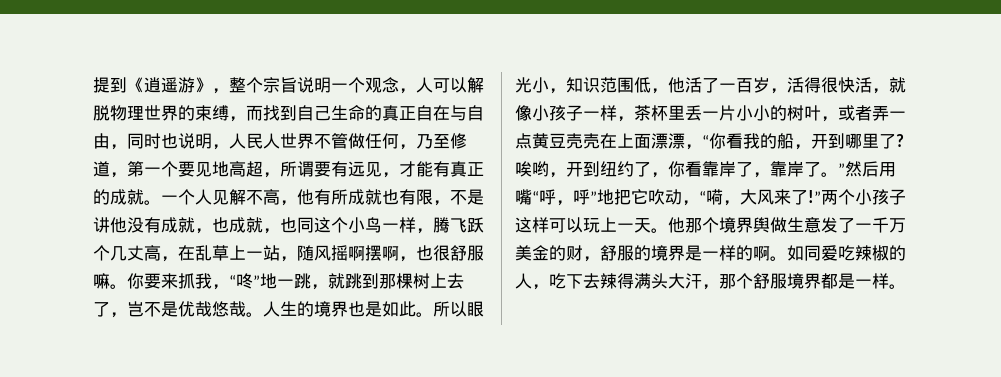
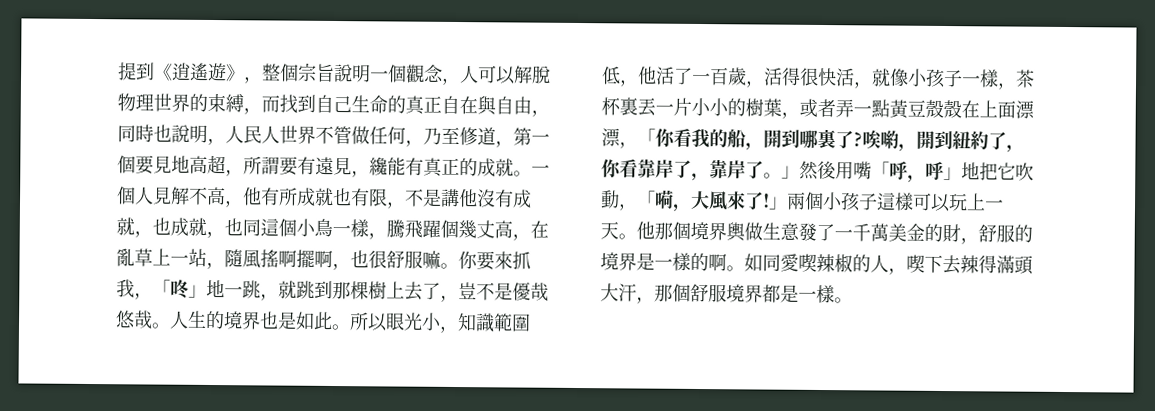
[161,77,382,94] 遥游》，整个宗旨说明一个观 -> [190,62,425,84] 遙遊》，整個宗旨說明一個觀
[93,105,110,121] 脱 -> [531,65,551,84] 脫
[212,105,229,121] 缚 -> [225,94,244,113] 縛
[450,105,467,121] 与 -> [477,95,497,116] 與
[144,133,195,149] 时也说 -> [135,124,190,143] 時也說
[161,161,212,177] 个要见 -> [117,155,172,175] 個要見
[297,161,416,178] 谓要有远见，才 -> [261,156,388,178] 謂要有遠見，纔
[178,189,229,205] 个人见 -> [116,186,172,205] 個人見
[93,217,144,233] 讲他没 -> [440,188,496,208] 講他沒
[314,217,484,234] [93,245,127,261] 这个小鸟一样，腾飞跃个几 -> [260,218,477,240] 這個小鳥一樣，騰飛躍個幾
[195,245,212,261] 乱 -> [116,248,135,267] 亂
[297,245,382,261] 随风摇啊摆 -> [224,249,315,269] 隨風搖啊擺
[161,273,260,290] 来抓我，“咚” -> [494,251,531,270] [116,279,207,300] 來抓我，「咚」
[413,273,430,289] 树 -> [368,281,387,300] 樹
[127,301,195,317] 岂不是优 -> [458,282,531,301] 豈不是優
[583,77,634,93] 识范围 -> [475,313,531,333] 識範圍
[753,77,770,93] 岁 -> [727,67,747,86] 歲
[600,105,702,122] 样，茶杯里丢 -> [979,69,1035,90] [601,97,656,117] 樣，茶杯裏丟
[787,105,821,121] 树叶 -> [745,98,782,117] 樹葉
[515,133,600,149] 点黄豆壳壳 -> [871,99,962,119] 點黃豆殼殼
[702,135,709,147] “ -> [637,128,656,145] 「
[811,133,904,149] [515,161,634,178] 开到哪里了?唉哟，开到纽约 -> [763,128,989,152] 開到哪裏了?唉喲，開到紐約
[838,161,896,177] [515,189,906,206] [515,217,549,233] ”然后用嘴“呼，呼”地把它吹动，“嗬，大风来了!”两个小孩子这样 -> [781,160,1034,183] [600,189,914,212] 」然後用嘴「呼，呼」地把它吹動，「嗬，大風來了!」兩個小孩子這樣
[702,217,906,233] [515,245,583,261] 个境界舆做生意发了一千万美金的财 -> [672,221,961,243] 個境界輿做生意發了一千萬美金的財
[719,245,736,261] 样 -> [672,252,691,271] 樣
[821,245,855,261] 爱吃 -> [780,253,817,272] 愛喫
[549,273,566,289] 吃 -> [906,254,925,273] 喫
[634,273,668,289] 满头 -> [996,255,1034,275] 滿頭
[736,273,753,289] 个 -> [672,283,691,302] 個
[872,273,889,289] 样 -> [816,284,835,304] 樣

